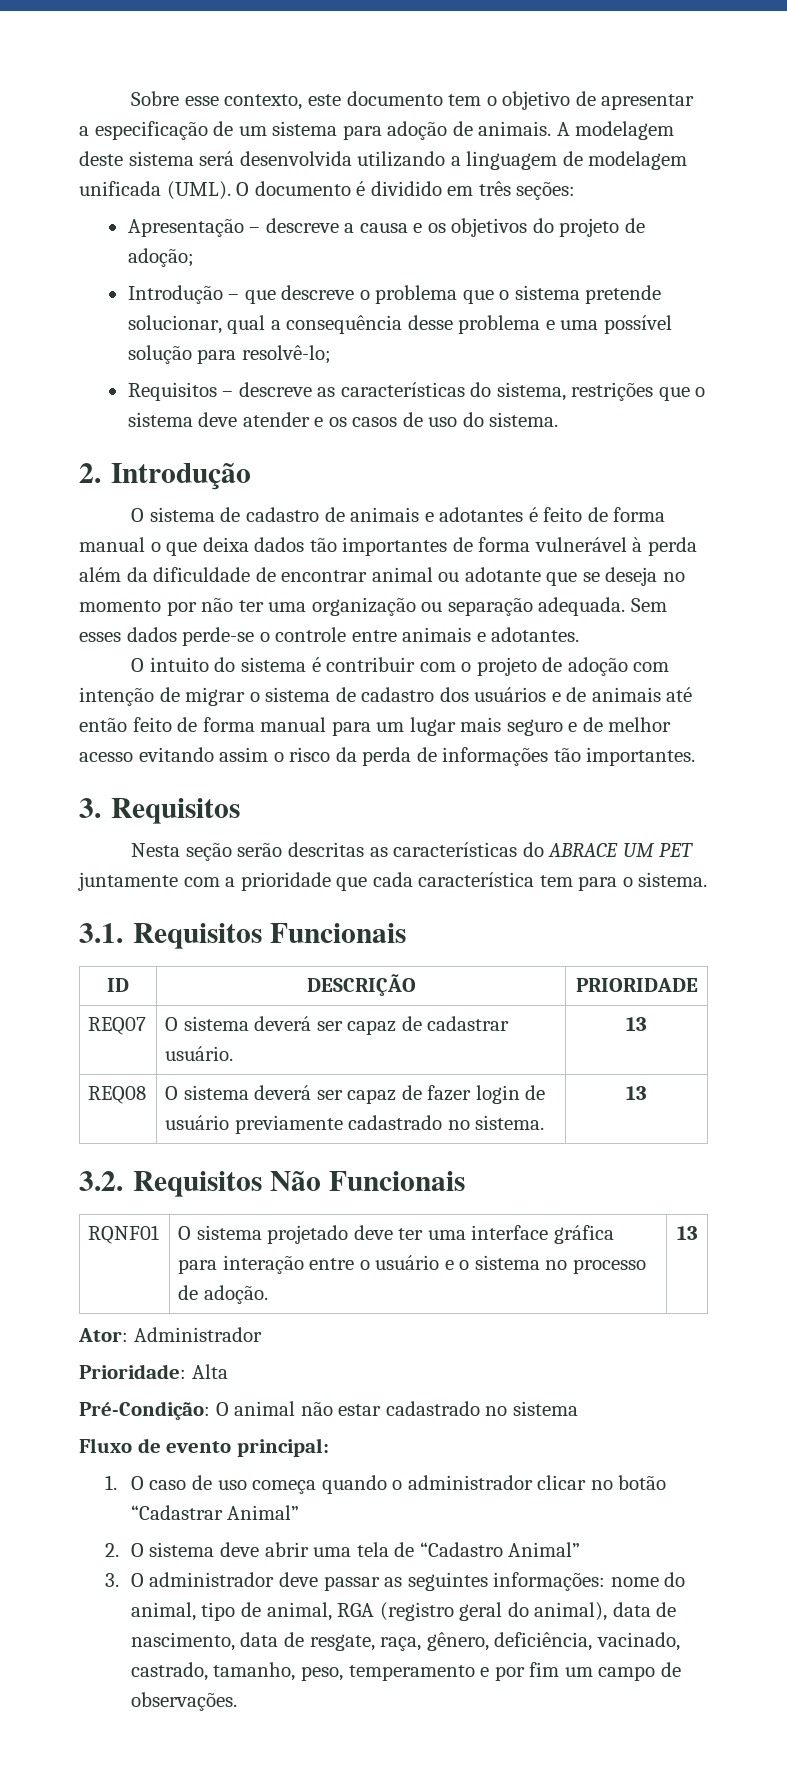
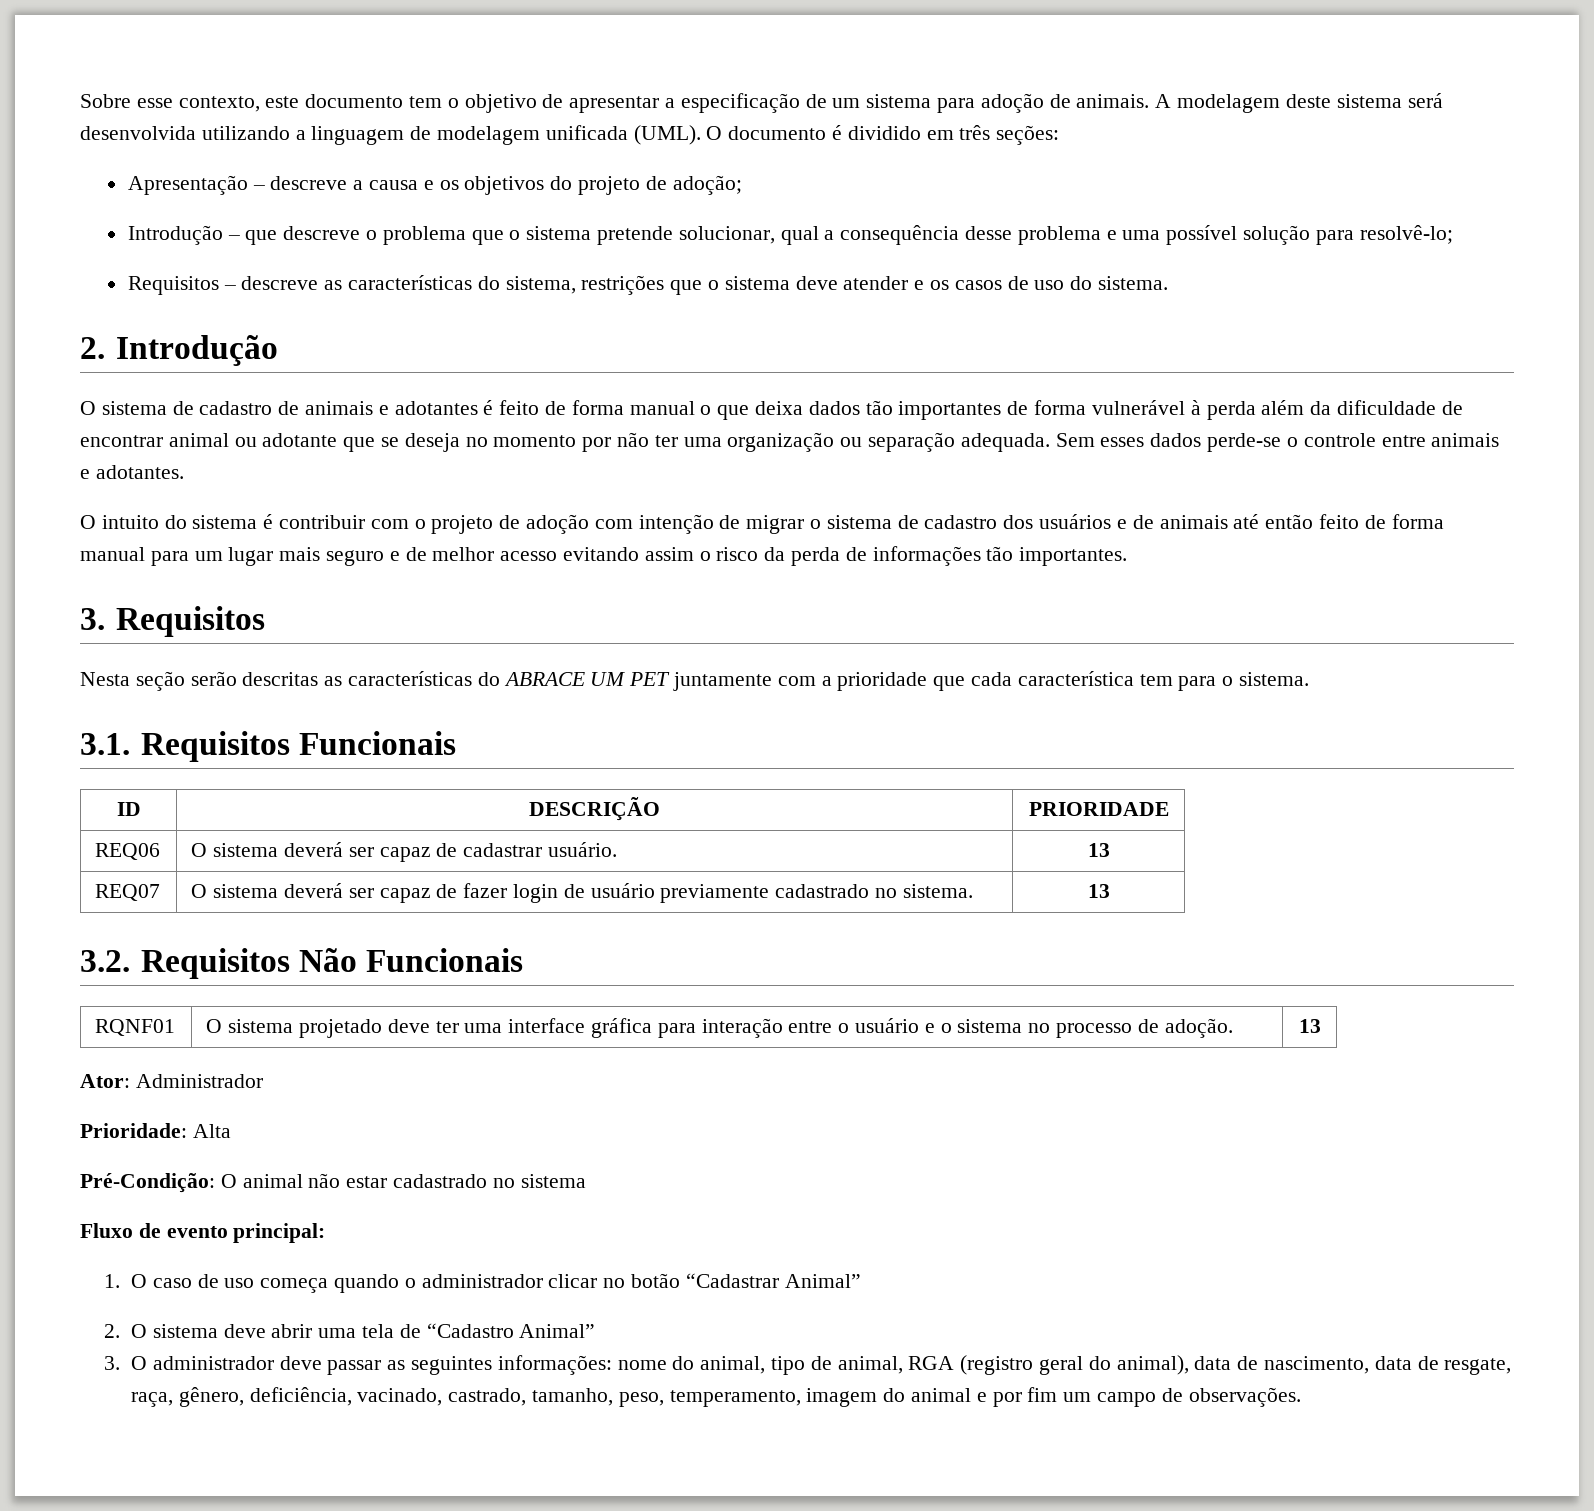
[88,1017,147,1035] REQ07 -> [95,843,161,860] REQ06
[88,1086,147,1104] REQ08 -> [95,884,161,901] REQ07
[348,1665,475,1681] temperamento -> [669,1388,971,1407] temperamento, imagem do animal

